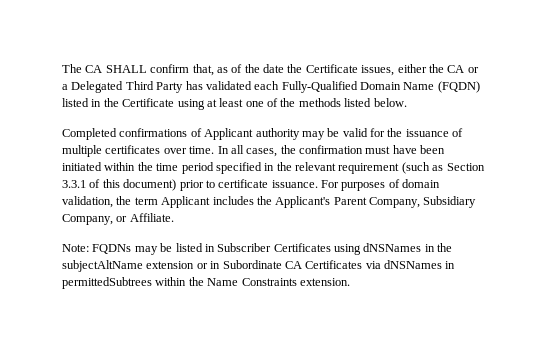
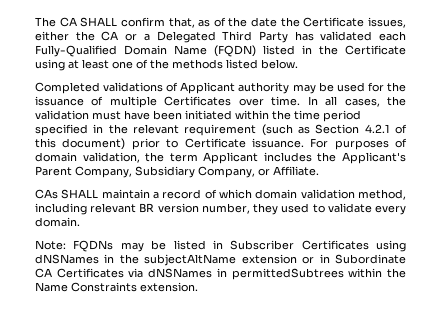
[119,128,188,137] confirmations -> [103,82,164,92] validations
[342,128,368,137] valid -> [336,82,365,92] used
[105,145,161,154] certificates -> [164,96,232,106] Certificates
[299,145,363,154] confirmation -> [35,110,89,120] validation
[62,180,86,188] 3.3.1 -> [364,124,390,133] 4.2.1
[218,179,269,188] certificate -> [184,138,246,148] Certificate
(174, 217) none -> [35,189,406,200] [35,203,407,215] [35,217,80,227] // CAs SHALL maintain a record of which domain validation method, including relevant BR version number, they used to validate every domain.

